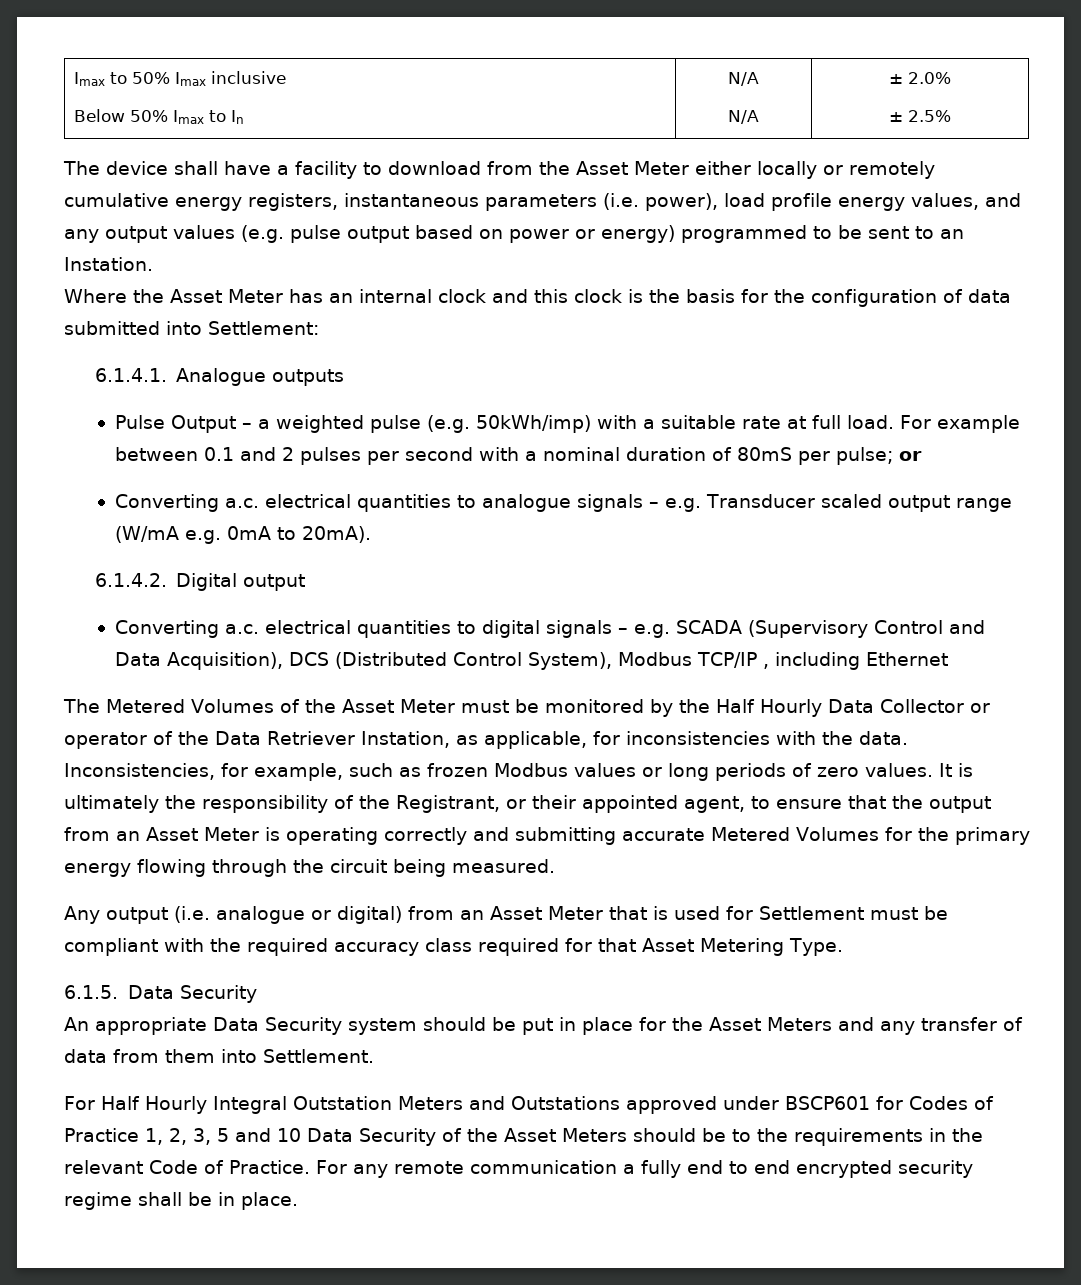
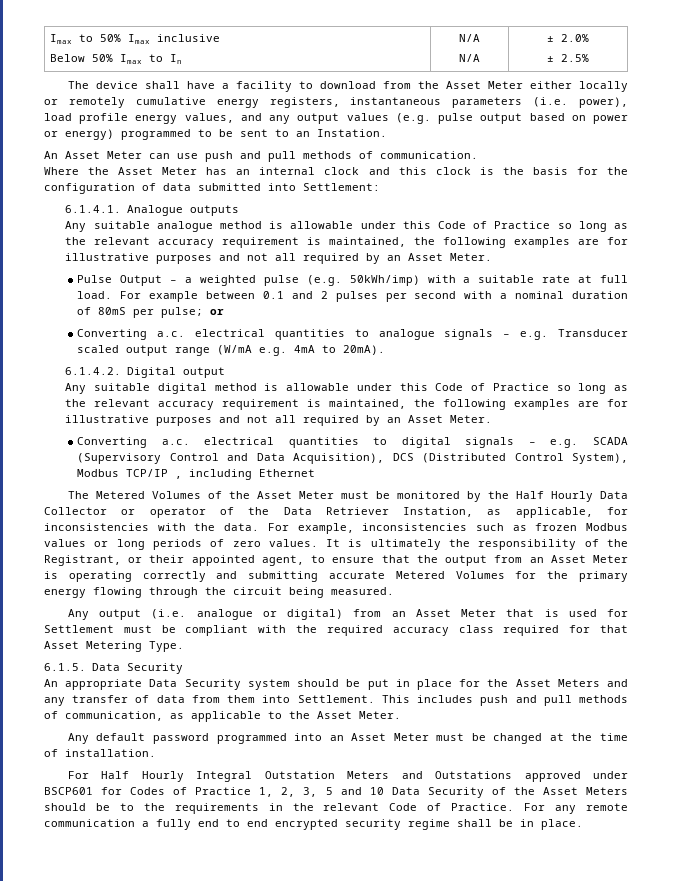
(153, 264) none -> [44,151,478,162] // An Asset Meter can use push and pull methods of communication.
(344, 377) none -> [65,221,629,232] [65,237,628,248] [65,253,493,264] // Any suitable analogue method is allowable under this Code of Practice so long as the relevant accuracy requirement is maintained, the following examples are for illustrative purposes and not all required by an Asset Meter.
[227,526,272,540] 0mA -> [294,345,316,353] 4mA
(305, 582) none -> [65,383,629,394] [65,399,628,410] [65,415,493,426] // Any suitable digital method is allowable under this Code of Practice so long as the relevant accuracy requirement is maintained, the following examples are for illustrative purposes and not all required by an Asset Meter.
[64,763,343,781] Inconsistencies, for example, -> [267,523,468,534] For example, inconsistencies
(374, 1056) none -> [381,695,628,706] [44,711,401,722] [67,733,628,744] [44,749,156,757] This includes push and pull methods of communication, as applicable to the Asset Meter. // Any default password programmed into an Asset Meter must be changed at the time of installation.

